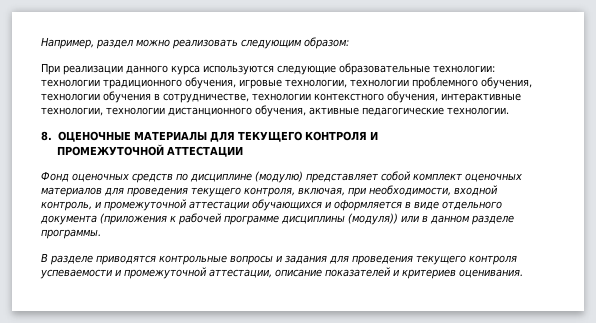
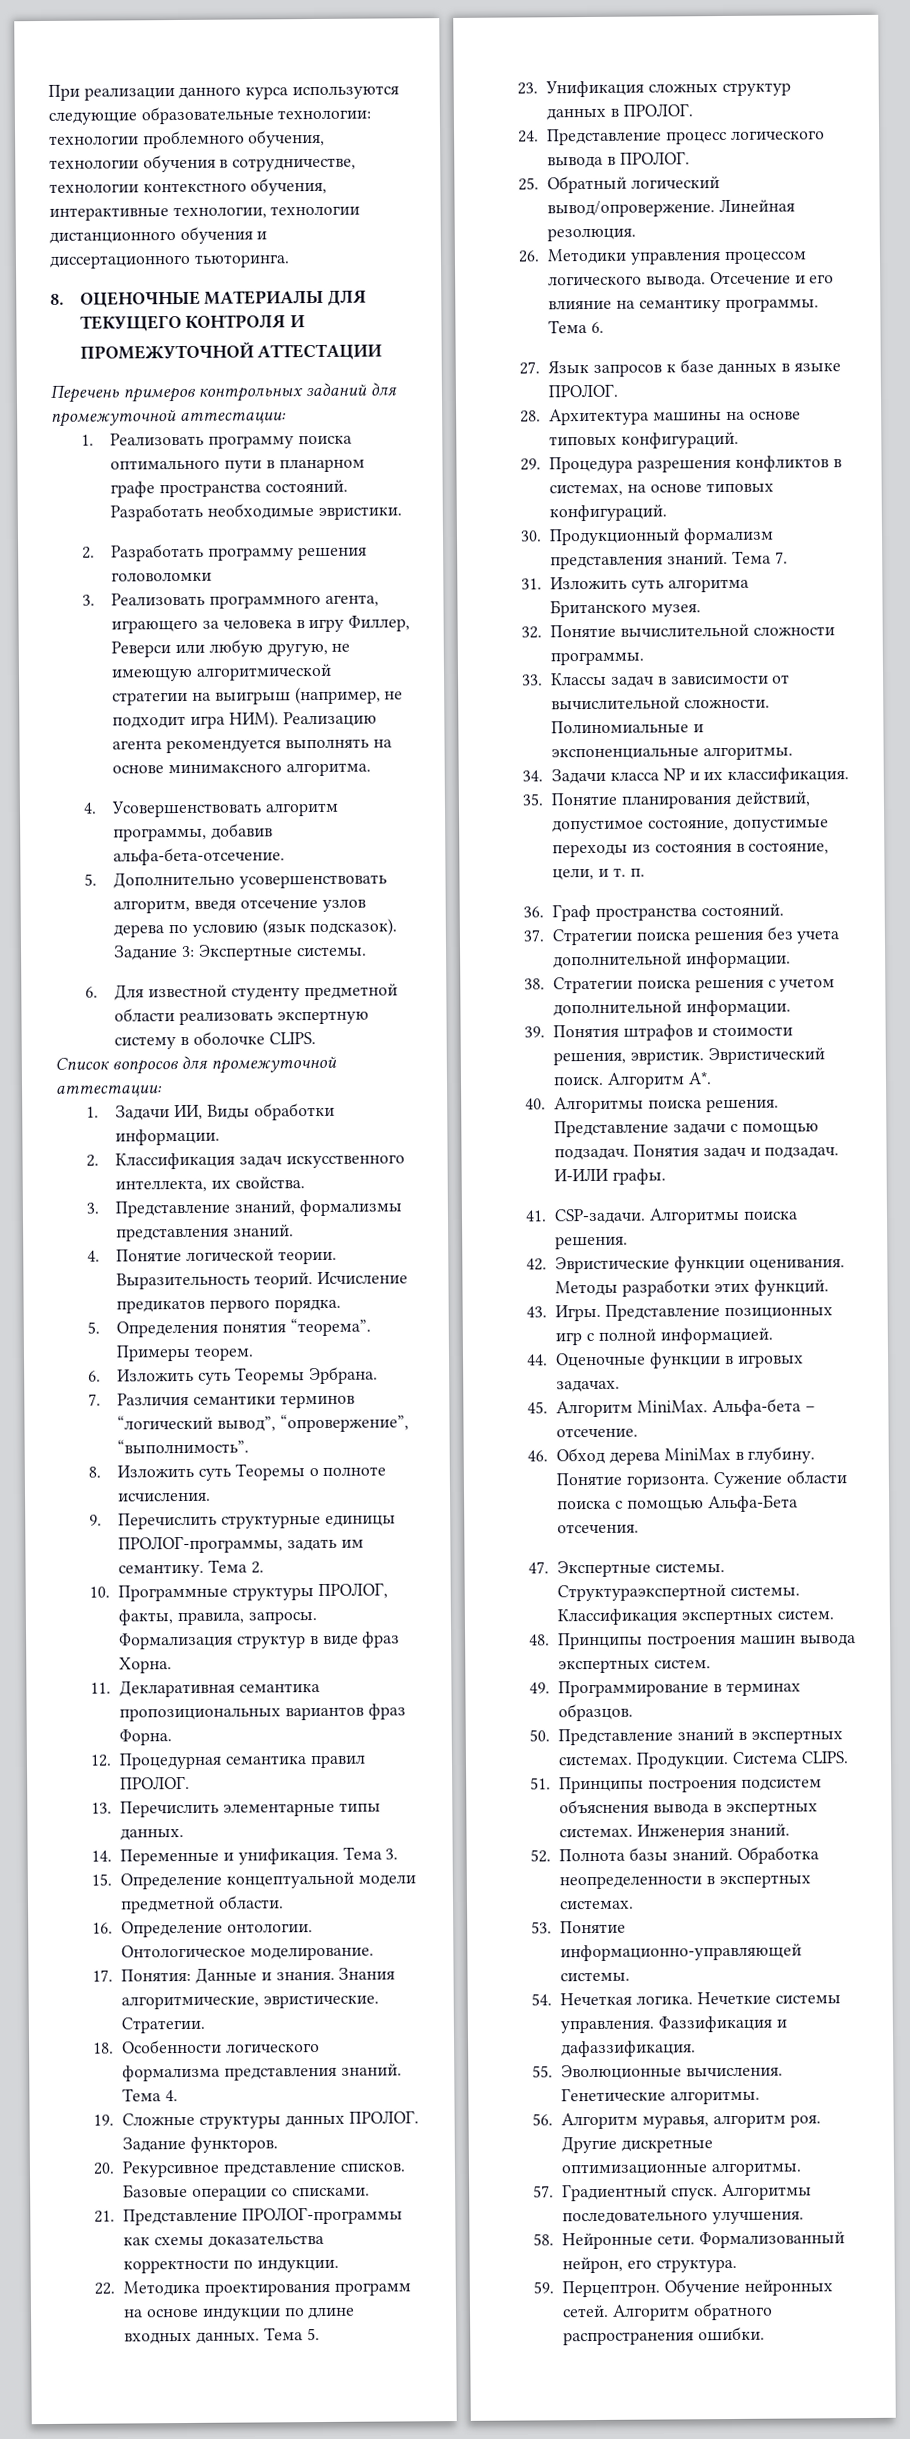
[41,37,349,49] Например, раздел можно реализовать следующим образом: // -> (48, 92) none
[103,77,409,89] традиционного обучения, игровые технологии, технологии -> (139, 140) none
[255,105,509,117] обучения, активные педагогические технологии. -> [179,226,268,244] [49,254,290,269] обучения и диссертационного тьюторинга.
[41,171,522,183] [41,185,498,197] [41,199,502,211] [40,213,514,225] [41,229,101,239] [41,253,517,265] [40,267,523,279] Фонд оценочных средств по дисциплине (модулю) представляет собой комплект оценочных материалов для проведения текущего контроля, включая, при необходимости, входной контроль, и промежуточной аттестации обучающихся и оформляется в виде отдельного документа (приложения к рабочей программе дисциплины (модуля)) или в данном разделе программы. // В разделе приводятся контрольные вопросы и задания для проведения текущего контроля успеваемости и промежуточной аттестации, описание показателей и критериев оценивания. -> [50,382,397,403] [51,409,287,427] [80,432,352,449] [110,458,365,473] [110,479,348,498] [110,503,402,522] [81,543,367,562] [111,571,213,582] [81,592,379,609] [111,615,410,634] [111,639,351,658] [111,663,333,682] [112,686,404,706] [112,711,377,729] [112,738,392,754] [112,762,371,777] [82,800,340,818] [113,823,274,842] [113,847,286,866] [83,871,388,889] [113,898,366,914] [113,918,398,938] [113,944,367,961] [84,983,398,1001] [114,1008,369,1026] [114,1031,316,1050] [55,1055,338,1075] [56,1085,163,1097] [85,1102,335,1121] [115,1128,221,1146] [85,1152,405,1170] [115,1176,305,1193] [85,1199,402,1218] [116,1224,295,1242] [86,1248,337,1265] [116,1271,408,1290] [116,1298,341,1314] [86,1317,371,1338] [116,1344,255,1362] [87,1366,378,1385] [87,1392,355,1409] [117,1413,409,1433] [117,1438,250,1454] [87,1463,387,1481] [117,1491,212,1502] [88,1512,396,1530] [118,1535,364,1554] [118,1559,264,1578] [88,1582,388,1602] [118,1609,317,1626] [119,1631,401,1650] [119,1657,173,1674] [89,1679,321,1698] [119,1703,406,1722] [119,1729,173,1746] [89,1752,366,1770] [120,1775,191,1790] [90,1800,381,1818] [120,1827,185,1841] [90,1846,399,1866] [90,1871,416,1890] [120,1895,285,1914] [91,1920,314,1938] [121,1944,375,1961] [91,1967,396,1984] [121,1994,380,2010] [121,2016,206,2034] [92,2039,321,2054] [122,2063,402,2082] [122,2088,179,2102] [92,2110,419,2129] [122,2136,279,2153] [92,2160,405,2178] [123,2183,370,2201] [93,2206,404,2226] [123,2234,324,2248] [123,2258,339,2274] [93,2280,411,2297] [123,2306,356,2321] [124,2327,320,2345] [516,80,791,98] [546,103,693,121] [517,128,825,146] [547,151,690,169] [517,175,721,194] [547,198,796,218] [547,227,637,242] [517,248,807,265] [548,271,835,288] [548,298,819,313] [548,320,605,334] [518,359,841,377] [548,383,619,398] [519,408,801,426] [549,431,740,449] [519,455,842,474] [549,482,774,497] [549,504,668,522] [519,527,775,546] [550,550,788,570] [520,576,749,593] [550,599,702,618] [520,623,835,639] [550,651,645,666] [521,672,791,688] [551,696,771,710] [551,720,705,734] [551,746,794,761] [521,767,849,785] [521,791,810,809] [552,818,829,834] [552,842,830,858] [552,867,645,881] [522,903,784,922] [522,926,840,946] [553,951,792,969] [523,976,836,994] [553,999,792,1017] [523,1024,793,1041] [553,1047,825,1066] [553,1071,712,1089] [524,1096,779,1114] [554,1120,819,1138] [554,1144,840,1161] [554,1167,667,1185] [524,1207,798,1225] [555,1235,629,1250] [525,1255,845,1274] [555,1279,829,1297] [525,1304,833,1322] [555,1327,773,1346] [525,1352,804,1369] [556,1379,621,1393] [526,1398,816,1418] [556,1427,639,1438] [526,1446,816,1465] [556,1470,847,1489] [557,1494,798,1513] [557,1523,640,1534] [527,1560,726,1578] [557,1584,801,1602] [557,1608,834,1626] [528,1632,856,1650] [558,1659,712,1674] [528,1680,801,1698] [558,1703,634,1722] [528,1727,843,1746] [558,1751,848,1769] [529,1776,822,1794] [559,1799,818,1817] [559,1823,790,1841] [529,1846,819,1864] [559,1874,811,1890] [559,1899,635,1910] [530,1920,627,1934] [560,1943,803,1962] [560,1971,631,1982] [530,1991,841,2006] [560,2015,787,2034] [561,2040,697,2058] [531,2064,784,2081] [561,2087,761,2105] [531,2112,821,2130] [561,2135,714,2154] [561,2162,803,2177] [532,2183,812,2202] [562,2210,805,2225] [532,2231,845,2250] [562,2256,737,2274] [532,2278,833,2298] [562,2302,773,2321] [563,2326,766,2346] Перечень примеров контрольных заданий для промежуточной аттестации: // 1. Реализовать программу поиска оптимального пути в планарном графе пространства состояний. Разработать необходимые эвристики. // 2. Разработать программу решения головоломки // 3. Реализовать программного агента, играющего за человека в игру Филлер, Реверси или любую другую, не имеющую алгоритмической стратегии на выигрыш (например, не подходит игра НИМ). Реализацию агента рекомендуется выполнять на основе минимаксного алгоритма. // 4. Усовершенствовать алгоритм программы, добавив альфа-бета-отсечение. // 5. Дополнительно усовершенствовать алгоритм, введя отсечение узлов дерева по условию (язык подсказок). Задание 3: Экспертные системы. // 6. Для известной студенту предметной области реализовать экспертную систему в оболочке CLIPS. // Список вопросов для промежуточной аттестации: // 1. Задачи ИИ, Виды обработки информации. // 2. Классификация задач искусственного интеллекта, их свойства. // 3. Представление знаний, формализмы представления знаний. // 4. Понятие логической теории. Выразительность теорий. Исчисление предикатов первого порядка. // 5. Определения понятия “теорема”. Примеры теорем. // 6. Изложить суть Теоремы Эрбрана. // 7. Различия семантики терминов “логический вывод”, “опровержение”, “выполнимость”. // 8. Изложить суть Теоремы о полноте исчисления. // 9. Перечислить структурные единицы ПРОЛОГ-программы, задать им семантику. Тема 2. // 10. Программные структуры ПРОЛОГ, факты, правила, запросы. Формализация структур в виде фраз Хорна. // 11. Декларативная семантика пропозициональных вариантов фраз Форна. // 12. Процедурная семантика правил ПРОЛОГ. // 13. Перечислить элементарные типы данных. // 14. Переменные и унификация. Тема 3. // 15. Определение концептуальной модели предметной области. // 16. Определение онтологии. Онтологическое моделирование. // 17. Понятия: Данные и знания. Знания алгоритмические, эвристические. Стратегии. // 18. Особенности логического формализма представления знаний. Тема 4. // 19. Сложные структуры данных ПРОЛОГ. Задание функторов. // 20. Рекурсивное представление списков. Базовые операции со списками. // 21. Представление ПРОЛОГ-программы как схемы доказательства корректности по индукции. // 22. Методика проектирования программ на основе индукции по длине входных данных. Тема 5. // 23. Унификация сложных структур данных в ПРОЛОГ. // 24. Представление процесс логического вывода в ПРОЛОГ. // 25. Обратный логический вывод/опровержение. Линейная резолюция. // 26. Методики управления процессом логического вывода. Отсечение и его влияние на семантику программы. Тема 6. // 27. Язык запросов к базе данных в языке ПРОЛОГ. // 28. Архитектура машины на основе типовых конфигураций. // 29. Процедура разрешения конфликтов в системах, на основе типовых конфигураций. // 30. Продукционный формализм представления знаний. Тема 7. // 31. Изложить суть алгоритма Британского музея. // 32. Понятие вычислительной сложности программы. // 33. Классы задач в зависимости от вычислительной сложности. Полиномиальные и экспоненциальные алгоритмы. // 34. Задачи класса NP и их классификация. // 35. Понятие планирования действий, допустимое состояние, допустимые переходы из состояния в состояние, цели, и т. п. // 36. Граф пространства состояний. // 37. Стратегии поиска решения без учета дополнительной информации. // 38. Стратегии поиска решения с учетом дополнительной информации. // 39. Понятия штрафов и стоимости решения, эвристик. Эвристический поиск. Алгоритм А*. // 40. Алгоритмы поиска решения. Представление задачи с помощью подзадач. Понятия задач и подзадач. И-ИЛИ графы. // 41. CSP-задачи. Алгоритмы поиска решения. // 42. Эвристические функции оценивания. Методы разработки этих функций. // 43. Игры. Представление позиционных игр с полной информацией. // 44. Оценочные функции в игровых задачах. // 45. Алгоритм MiniMax. Альфа-бета – отсечение. // 46. Обход дерева MiniMax в глубину. Понятие горизонта. Сужение области поиска с помощью Альфа-Бета отсечения. // 47. Экспертные системы. Структураэкспертной системы. Классификация экспертных систем. // 48. Принципы построения машин вывода экспертных систем. // 49. Программирование в терминах образцов. // 50. Представление знаний в экспертных системах. Продукции. Система CLIPS. // 51. Принципы построения подсистем объяснения вывода в экспертных системах. Инженерия знаний. // 52. Полнота базы знаний. Обработка неопределенности в экспертных системах. // 53. Понятие информационно-управляющей системы. // 54. Нечеткая логика. Нечеткие системы управления. Фаззификация и дафаззификация. // 55. Эволюционные вычисления. Генетические алгоритмы. // 56. Алгоритм муравья, алгоритм роя. Другие дискретные оптимизационные алгоритмы. // 57. Градиентный спуск. Алгоритмы последовательного улучшения. // 58. Нейронные сети. Формализованный нейрон, его структура. // 59. Перцептрон. Обучение нейронных сетей. Алгоритм обратного распространения ошибки.

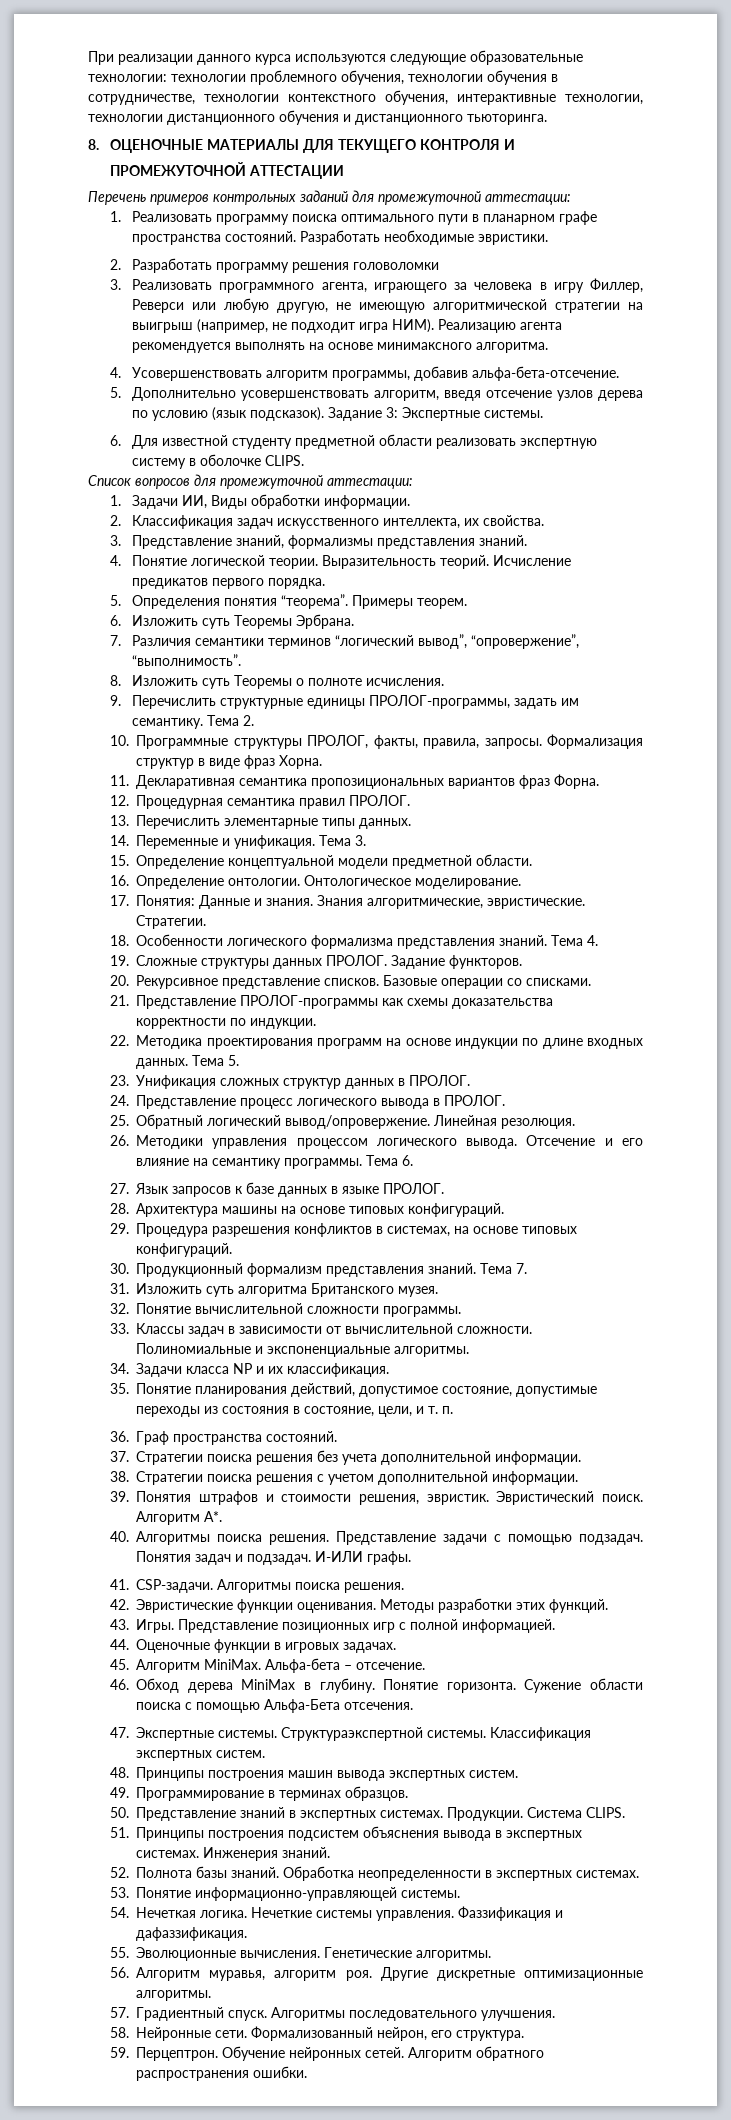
[49,254,191,269] диссертационного -> [355,114,463,125] дистанционного

